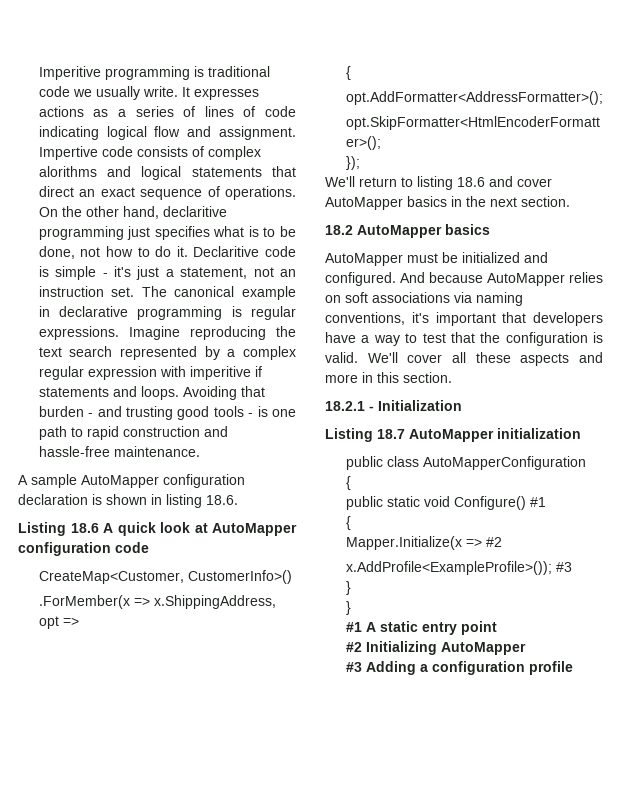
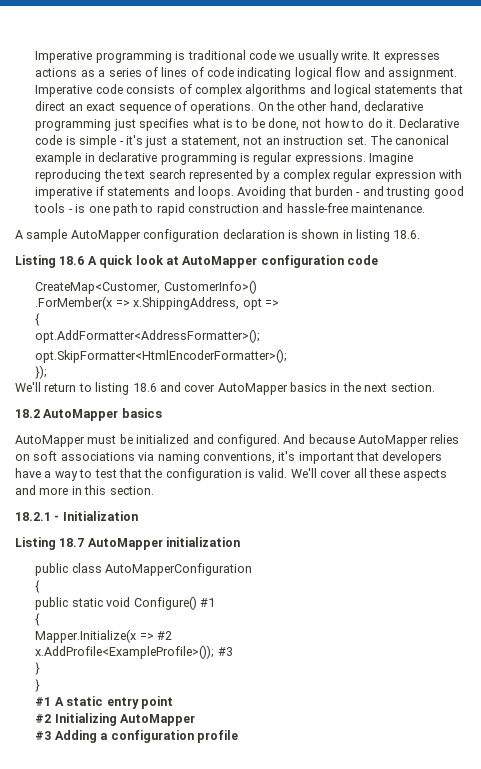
[38,66,101,80] Imperitive -> [35,51,93,63] Imperative
[38,146,98,160] Impertive -> [35,85,93,97] Imperative
[38,166,97,177] alorithms -> [245,84,307,97] algorithms
[162,206,227,217] declaritive -> [364,101,424,111] declarative
[193,246,260,257] Declaritive -> [399,118,460,128] Declarative
[189,366,251,380] imperitive -> [35,187,93,199] imperative

